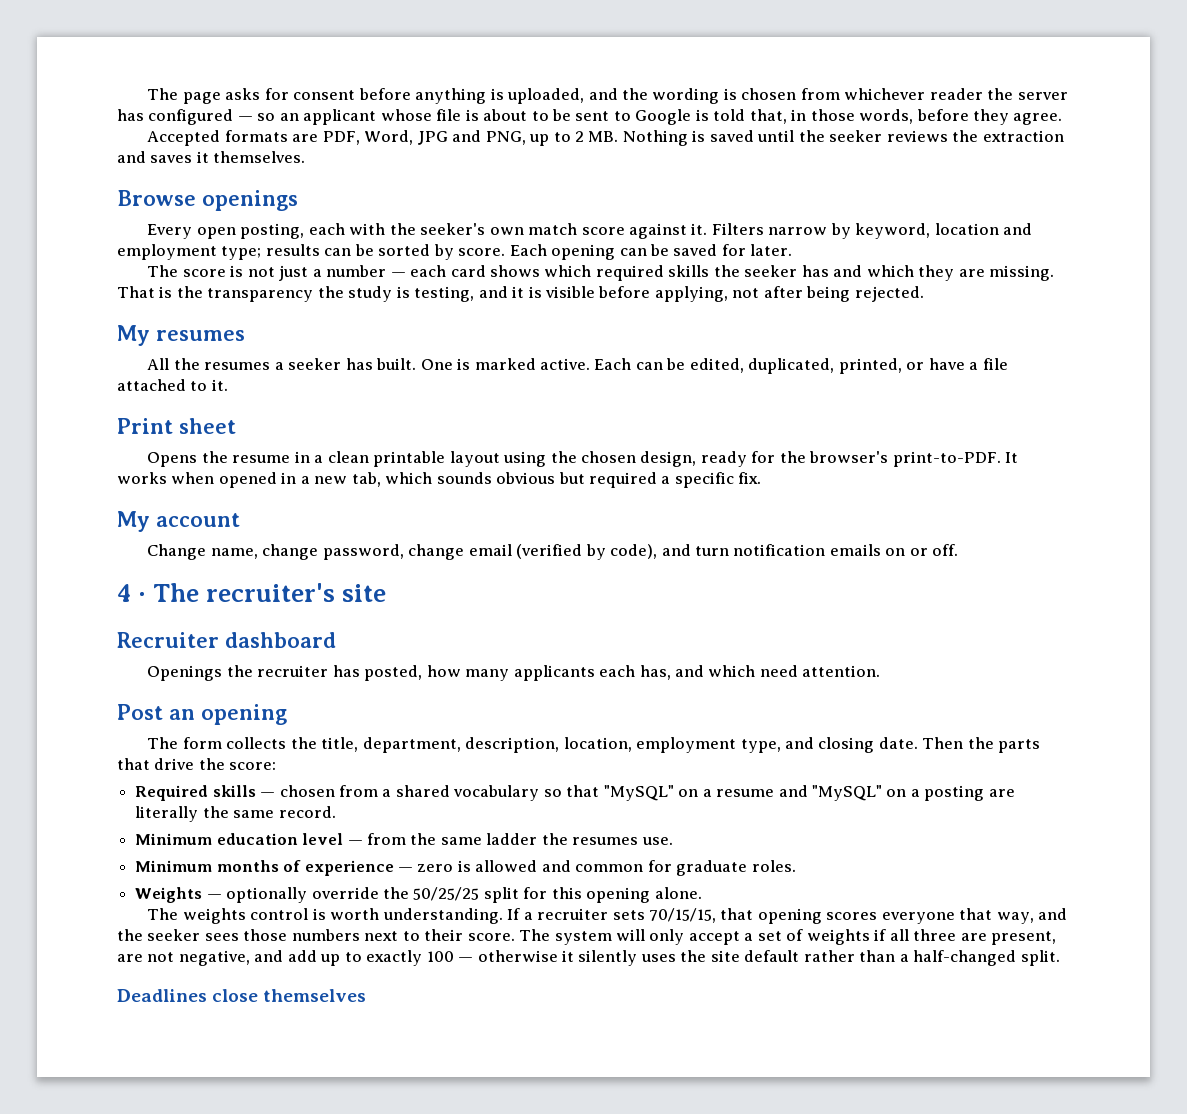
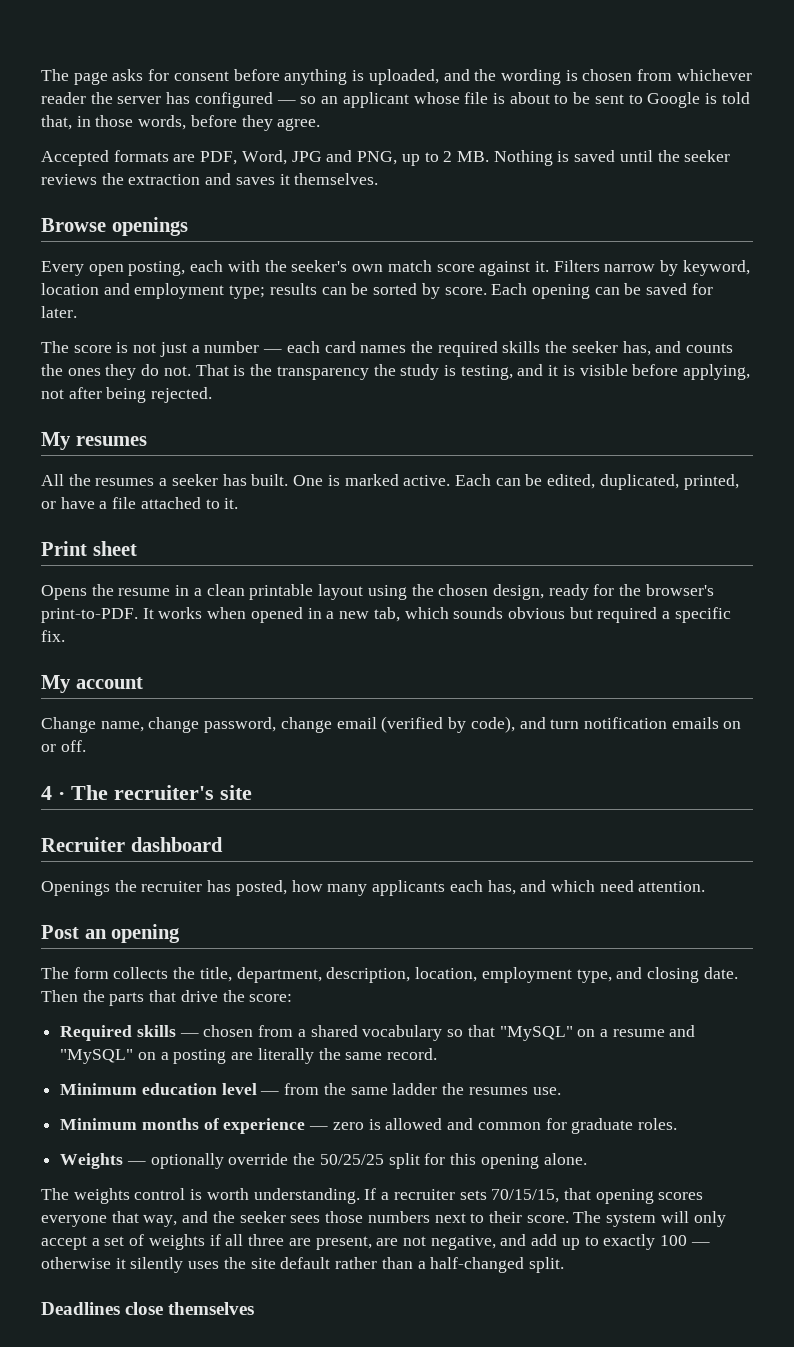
[490,265,592,277] shows which -> [360,341,433,353] names the
[801,265,1055,281] has and which they are missing. -> [622,341,734,356] [41,364,191,380] has, and counts the ones they do not.

